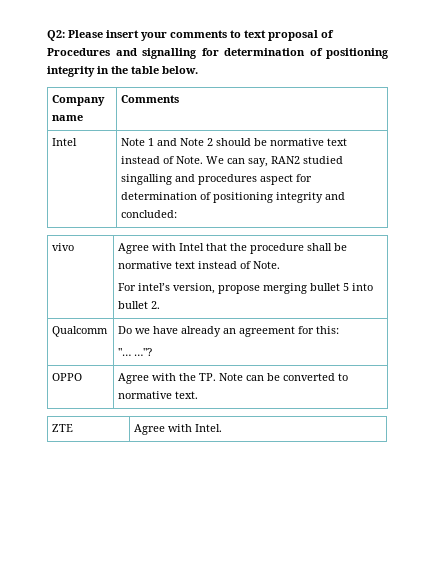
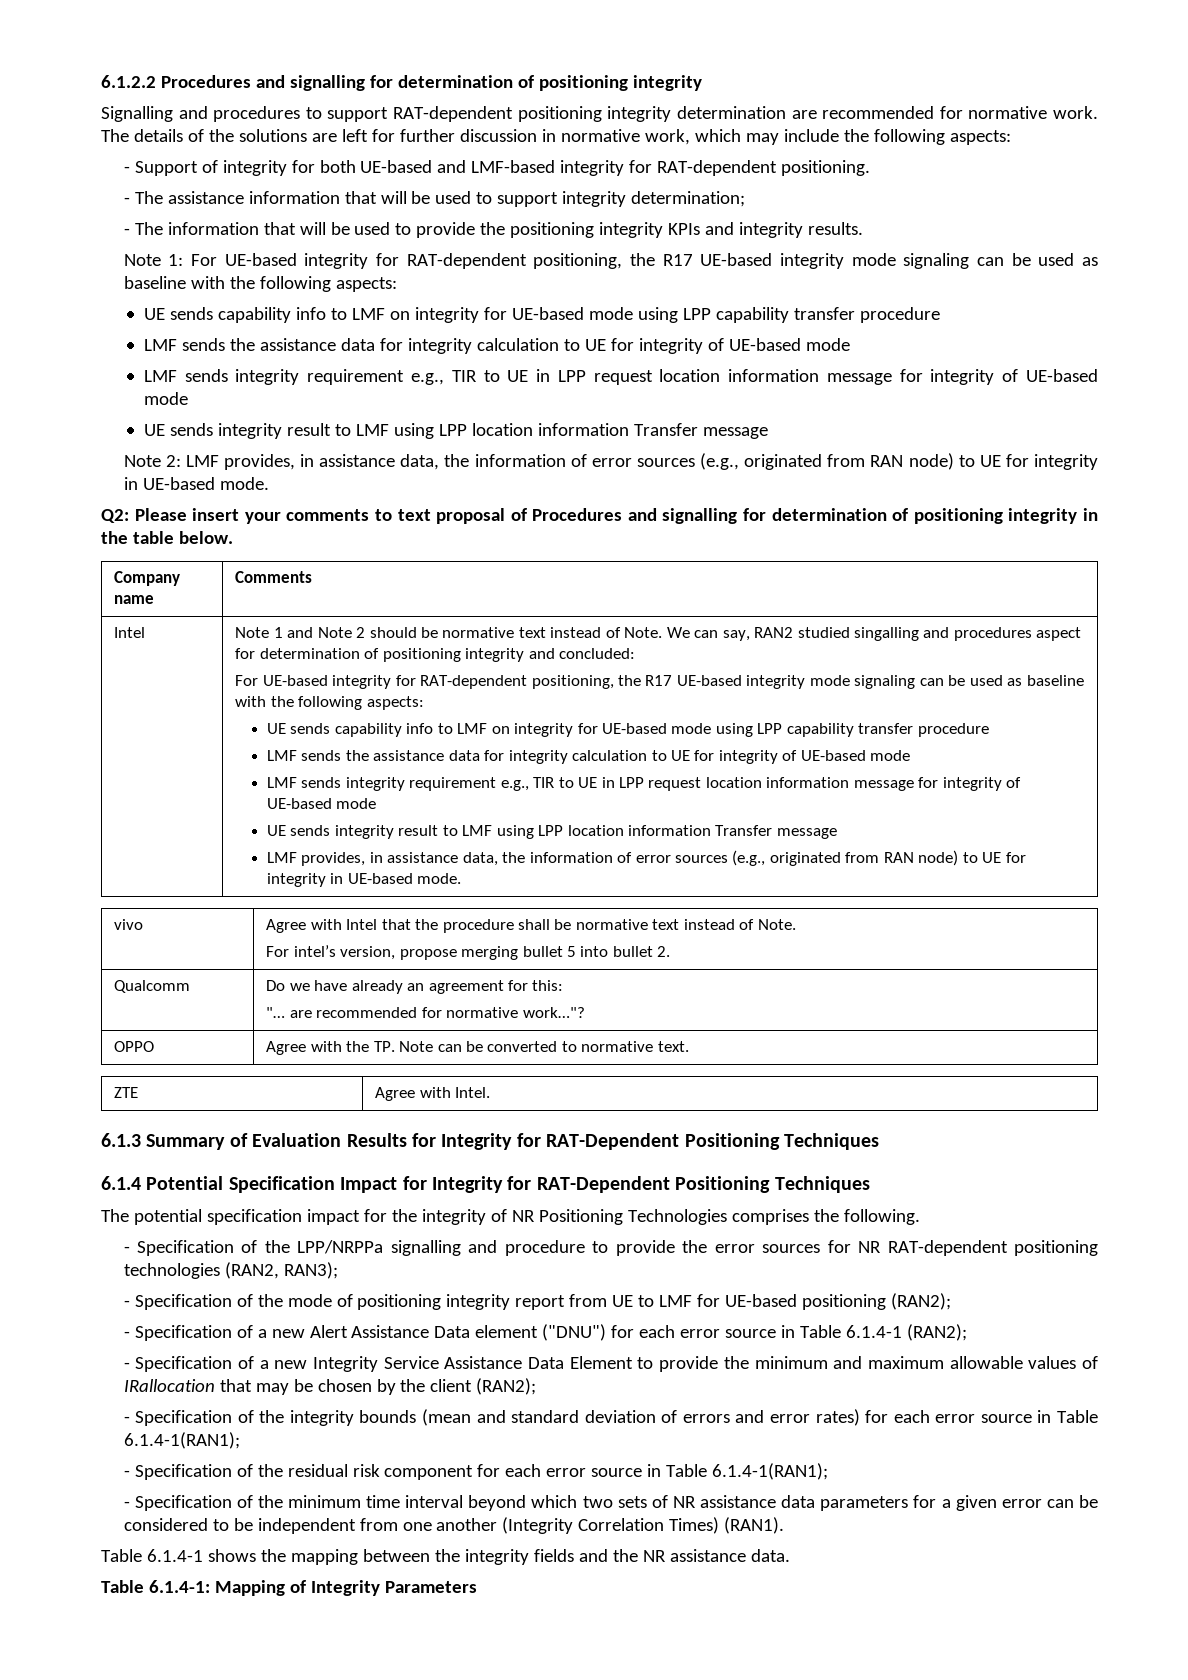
(47, 35) none -> [101,75,702,91] [101,106,1098,122] [101,129,1011,145] [123,160,871,176] [123,191,746,207] [123,222,864,238] [123,253,1098,269] [123,276,397,292] [143,307,940,323] [143,338,850,354] [143,369,1098,385] [143,392,188,405] [143,423,768,439] [123,453,1099,470] [123,477,269,490] 6.1.2.2 Procedures and signalling for determination of positioning integrity // Signalling and procedures to support RAT-dependent positioning integrity determination are recommended for normative work. The details of the solutions are left for further discussion in normative work, which may include the following aspects: // - Support of integrity for both UE-based and LMF-based integrity for RAT-dependent positioning. // - The assistance information that will be used to support integrity determination; // - The information that will be used to provide the positioning integrity KPIs and integrity results. // Note 1: For UE-based integrity for RAT-dependent positioning, the R17 UE-based integrity mode signaling can be used as baseline with the following aspects: // UE sends capability info to LMF on integrity for UE-based mode using LPP capability transfer procedure // LMF sends the assistance data for integrity calculation to UE for integrity of UE-based mode // LMF sends integrity requirement e.g., TIR to UE in LPP request location information message for integrity of UE-based mode // UE sends integrity result to LMF using LPP location information Transfer message // Note 2: LMF provides, in assistance data, the information of error sources (e.g., originated from RAN node) to UE for integrity in UE-based mode. //
(178, 214) none -> [235,675,1084,689] [235,696,424,710] [266,723,989,737] [266,750,911,764] [266,777,1022,791] [266,798,377,809] [266,825,837,839] [266,850,1026,866] [266,873,462,887] // For UE-based integrity for RAT-dependent positioning, the R17 UE-based integrity mode signaling can be used as baseline with the following aspects: // UE sends capability info to LMF on integrity for UE-based mode using LPP capability transfer procedure // LMF sends the assistance data for integrity calculation to UE for integrity of UE-based mode // LMF sends integrity requirement e.g., TIR to UE in LPP request location information message for integrity of UE-based mode // UE sends integrity result to LMF using LPP location information Transfer message // LMF provides, in assistance data, the information of error sources (e.g., originated from RAN node) to UE for integrity in UE-based mode.
[134,348,153,356] …"? -> [289,1007,585,1018] are recommended for normative work…"?
(223, 428) none -> [101,1133,879,1150] [101,1176,870,1193] [101,1209,920,1225] [123,1240,1098,1256] [123,1262,338,1279] [123,1293,952,1310] [123,1324,968,1341] [123,1356,1098,1372] [123,1378,537,1395] [123,1409,1098,1426] [123,1432,240,1449] [123,1463,829,1480] [123,1495,1098,1511] [123,1517,785,1534] [101,1549,790,1565] [101,1580,477,1596] // 6.1.3 Summary of Evaluation Results for Integrity for RAT-Dependent Positioning Techniques // 6.1.4 Potential Specification Impact for Integrity for RAT-Dependent Positioning Techniques // The potential specification impact for the integrity of NR Positioning Technologies comprises the following. // - Specification of the LPP/NRPPa signalling and procedure to provide the error sources for NR RAT-dependent positioning technologies (RAN2, RAN3); // - Specification of the mode of positioning integrity report from UE to LMF for UE-based positioning (RAN2); // - Specification of a new Alert Assistance Data element ("DNU") for each error source in Table 6.1.4-1 (RAN2); // - Specification of a new Integrity Service Assistance Data Element to provide the minimum and maximum allowable values of IRallocation that may be chosen by the client (RAN2); // - Specification of the integrity bounds (mean and standard deviation of errors and error rates) for each error source in Table 6.1.4-1(RAN1); // - Specification of the residual risk component for each error source in Table 6.1.4-1(RAN1); // - Specification of the minimum time interval beyond which two sets of NR assistance data parameters for a given error can be considered to be independent from one another (Integrity Correlation Times) (RAN1). // Table 6.1.4-1 shows the mapping between the integrity fields and the NR assistance data. // Table 6.1.4-1: Mapping of Integrity Parameters

